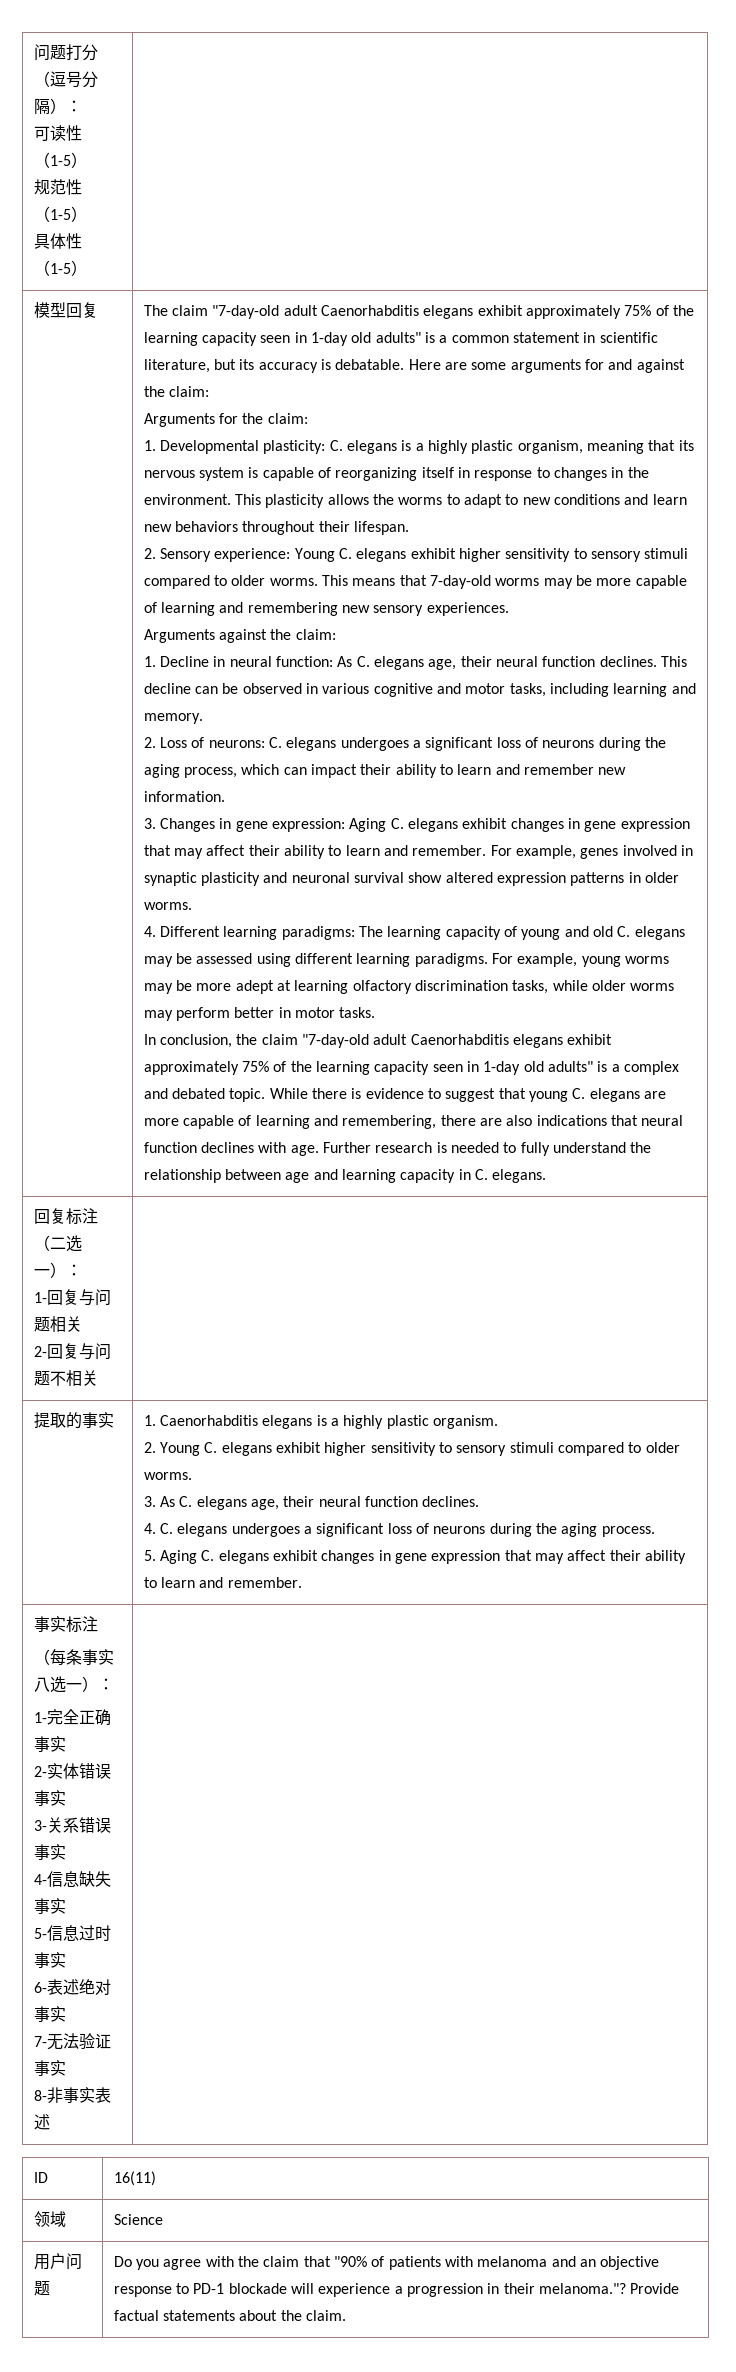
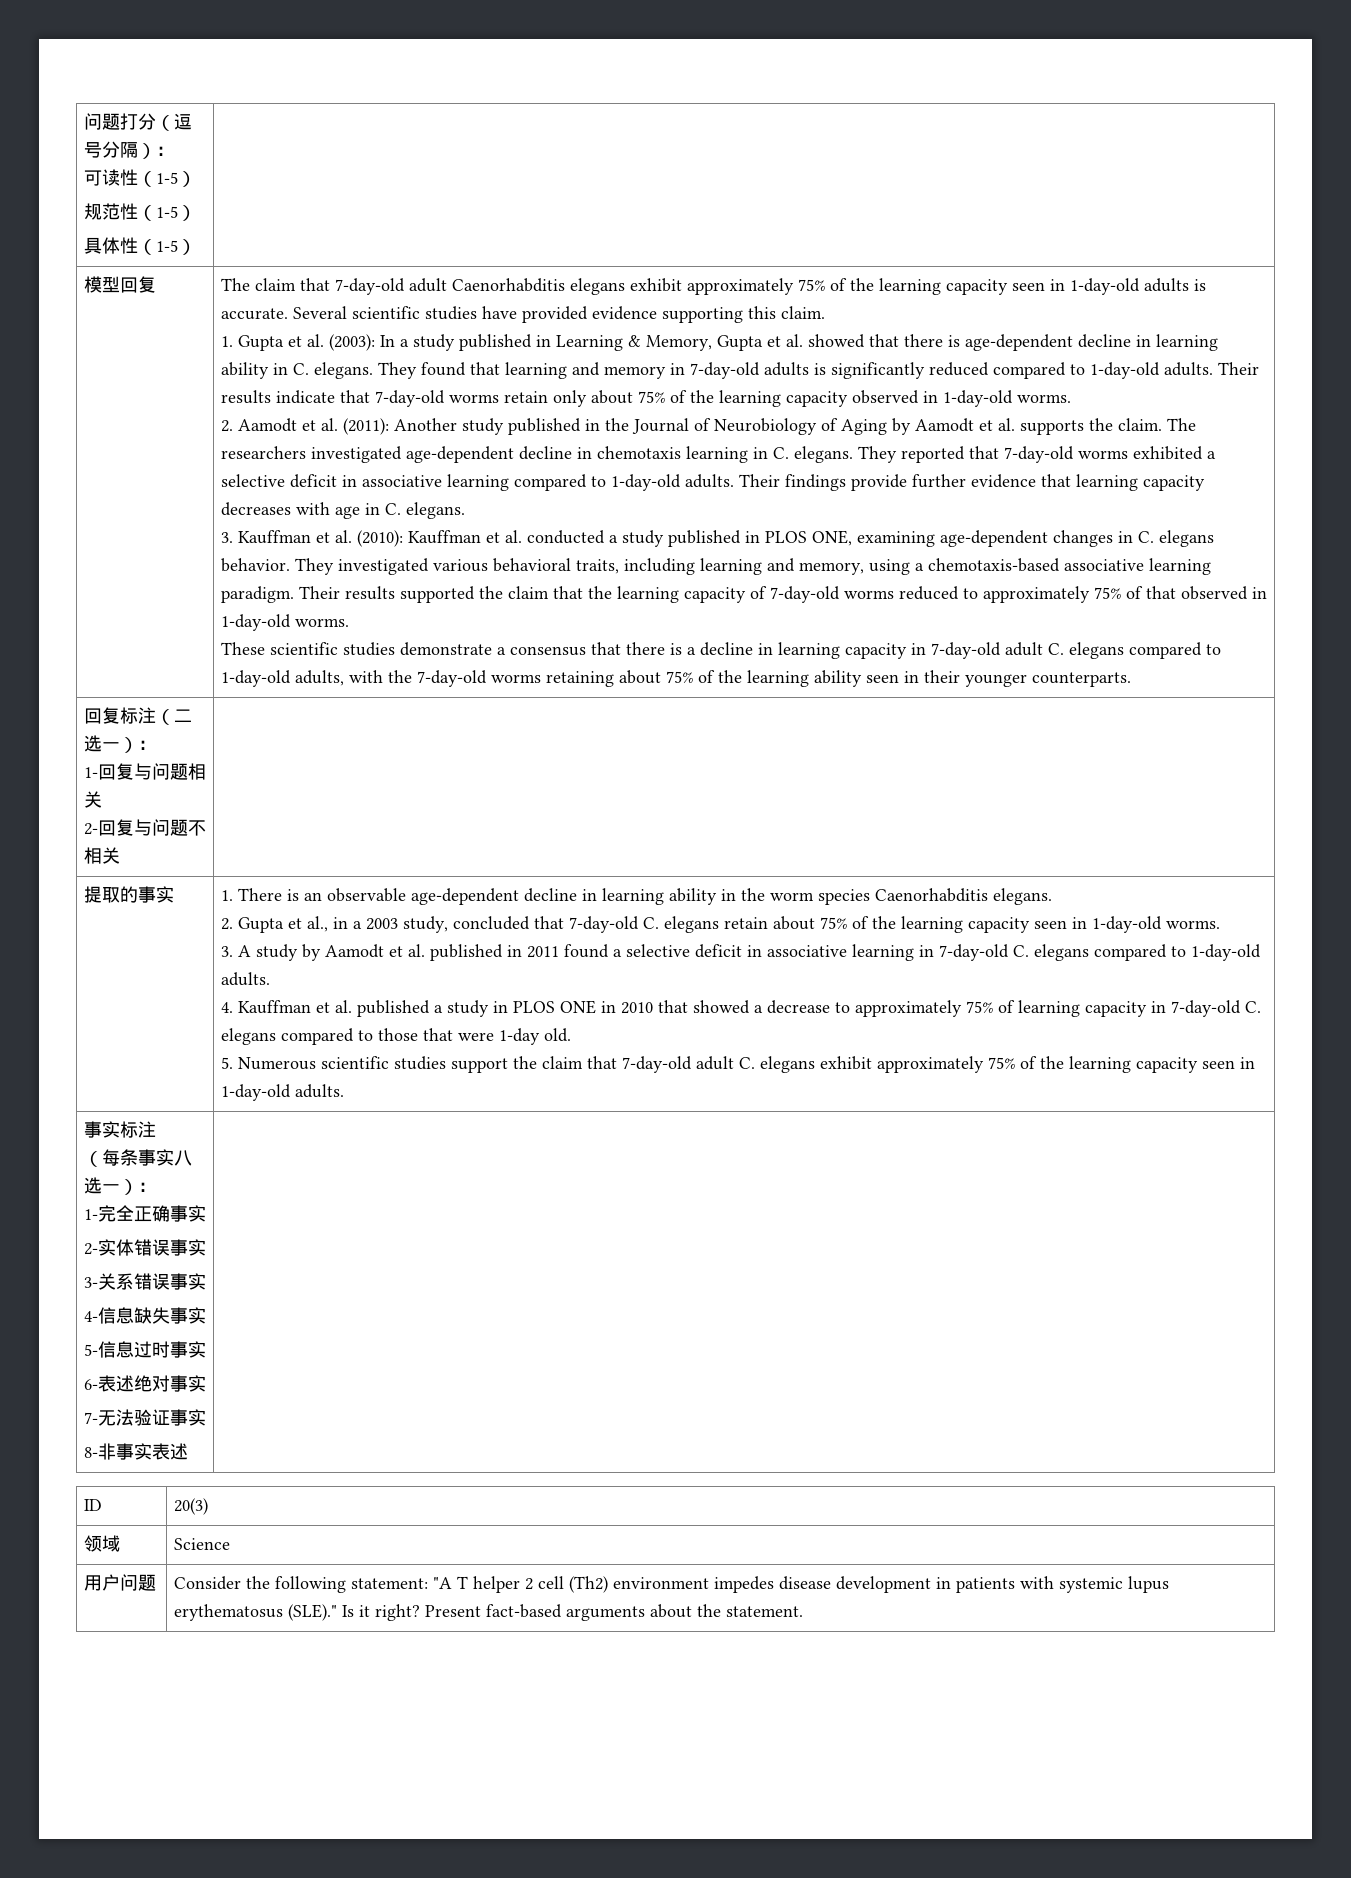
[212,305,280,319] "7-day-old -> [299,278,405,295] that 7-day-old
[310,332,658,346] [143,359,685,373] [143,386,209,397] [143,413,308,427] [143,440,694,454] [143,467,649,481] [143,494,687,508] [143,521,409,535] [143,548,689,562] [143,575,687,589] [143,602,509,616] [143,629,336,643] [143,656,687,670] [143,683,696,697] [143,713,203,724] [143,737,666,751] [143,764,627,778] [143,791,225,802] [143,818,690,832] [143,845,693,859] [143,872,679,886] [143,902,192,910] [143,926,685,940] [143,953,669,967] [143,980,675,994] [143,1007,376,1021] [143,1034,613,1048] [143,1061,679,1075] [143,1088,666,1102] [143,1115,684,1129] [143,1142,652,1156] [143,1169,547,1183] 1-day old adults" is a common statement in scientific literature, but its accuracy is debatable. Here are some arguments for and against the claim: // Arguments for the claim: // 1. Developmental plasticity: C. elegans is a highly plastic organism, meaning that its nervous system is capable of reorganizing itself in response to changes in the environment. This plasticity allows the worms to adapt to new conditions and learn new behaviors throughout their lifespan. // 2. Sensory experience: Young C. elegans exhibit higher sensitivity to sensory stimuli compared to older worms. This means that 7-day-old worms may be more capable of learning and remembering new sensory experiences. // Arguments against the claim: // 1. Decline in neural function: As C. elegans age, their neural function declines. This decline can be observed in various cognitive and motor tasks, including learning and memory. // 2. Loss of neurons: C. elegans undergoes a significant loss of neurons during the aging process, which can impact their ability to learn and remember new information. // 3. Changes in gene expression: Aging C. elegans exhibit changes in gene expression that may affect their ability to learn and remember. For example, genes involved in synaptic plasticity and neuronal survival show altered expression patterns in older worms. // 4. Different learning paradigms: The learning capacity of young and old C. elegans may be assessed using different learning paradigms. For example, young worms may be more adept at learning olfactory discrimination tasks, while older worms may perform better in motor tasks. // In conclusion, the claim "7-day-old adult Caenorhabditis elegans exhibit approximately 75% of the learning capacity seen in 1-day old adults" is a complex and debated topic. While there is evidence to suggest that young C. elegans are more capable of learning and remembering, there are also indications that neural function declines with age. Further research is needed to fully understand the relationship between age and learning capacity in C. elegans. -> [1069,278,1206,295] [220,306,825,323] [220,334,1218,351] [220,362,1259,379] [220,390,1071,407] [220,418,1196,435] [220,446,1216,463] [220,474,1205,491] [220,502,465,519] [220,530,1214,547] [220,558,1211,575] [220,586,1267,603] [220,614,349,631] [220,642,1221,659] [220,670,1131,687] 1-day-old adults is accurate. Several scientific studies have provided evidence supporting this claim. // 1. Gupta et al. (2003): In a study published in Learning & Memory, Gupta et al. showed that there is age-dependent decline in learning ability in C. elegans. They found that learning and memory in 7-day-old adults is significantly reduced compared to 1-day-old adults. Their results indicate that 7-day-old worms retain only about 75% of the learning capacity observed in 1-day-old worms. // 2. Aamodt et al. (2011): Another study published in the Journal of Neurobiology of Aging by Aamodt et al. supports the claim. The researchers investigated age-dependent decline in chemotaxis learning in C. elegans. They reported that 7-day-old worms exhibited a selective deficit in associative learning compared to 1-day-old adults. Their findings provide further evidence that learning capacity decreases with age in C. elegans. // 3. Kauffman et al. (2010): Kauffman et al. conducted a study published in PLOS ONE, examining age-dependent changes in C. elegans behavior. They investigated various behavioral traits, including learning and memory, using a chemotaxis-based associative learning paradigm. Their results supported the claim that the learning capacity of 7-day-old worms reduced to approximately 75% of that observed in 1-day-old worms. // These scientific studies demonstrate a consensus that there is a decline in learning capacity in 7-day-old adult C. elegans compared to 1-day-old adults, with the 7-day-old worms retaining about 75% of the learning ability seen in their younger counterparts.
[159,1415,498,1429] [143,1442,680,1456] [143,1472,192,1480] [143,1496,480,1510] [143,1523,655,1537] [143,1550,686,1564] [143,1577,302,1588] Caenorhabditis elegans is a highly plastic organism. // 2. Young C. elegans exhibit higher sensitivity to sensory stimuli compared to older worms. // 3. As C. elegans age, their neural function declines. // 4. C. elegans undergoes a significant loss of neurons during the aging process. // 5. Aging C. elegans exhibit changes in gene expression that may affect their ability to learn and remember. -> [237,888,1052,905] [220,916,1220,933] [220,944,1261,961] [220,972,270,986] [220,1000,1261,1017] [220,1028,571,1045] [220,1056,1255,1073] [220,1084,344,1101] There is an observable age-dependent decline in learning ability in the worm species Caenorhabditis elegans. // 2. Gupta et al., in a 2003 study, concluded that 7-day-old C. elegans retain about 75% of the learning capacity seen in 1-day-old worms. // 3. A study by Aamodt et al. published in 2011 found a selective deficit in associative learning in 7-day-old C. elegans compared to 1-day-old adults. // 4. Kauffman et al. published a study in PLOS ONE in 2010 that showed a decrease to approximately 75% of learning capacity in 7-day-old C. elegans compared to those that were 1-day old. // 5. Numerous scientific studies support the claim that 7-day-old adult C. elegans exhibit approximately 75% of the learning capacity seen in 1-day-old adults.
[113,2171,156,2186] 16(11) -> [173,1498,208,1515] 20(3)
[113,2256,660,2270] [113,2283,680,2297] [113,2310,235,2321] Do you agree with the claim that "90% of patients with melanoma and an objective response to PD-1 blockade will experience a progression in their melanoma."? Provide factual statements -> [173,1576,1169,1593] [173,1604,645,1621] Consider the following statement: "A T helper 2 cell (Th2) environment impedes disease development in patients with systemic lupus erythematosus (SLE)." Is it right? Present fact-based arguments
[305,2310,346,2321] claim. -> [725,1606,803,1617] statement.

